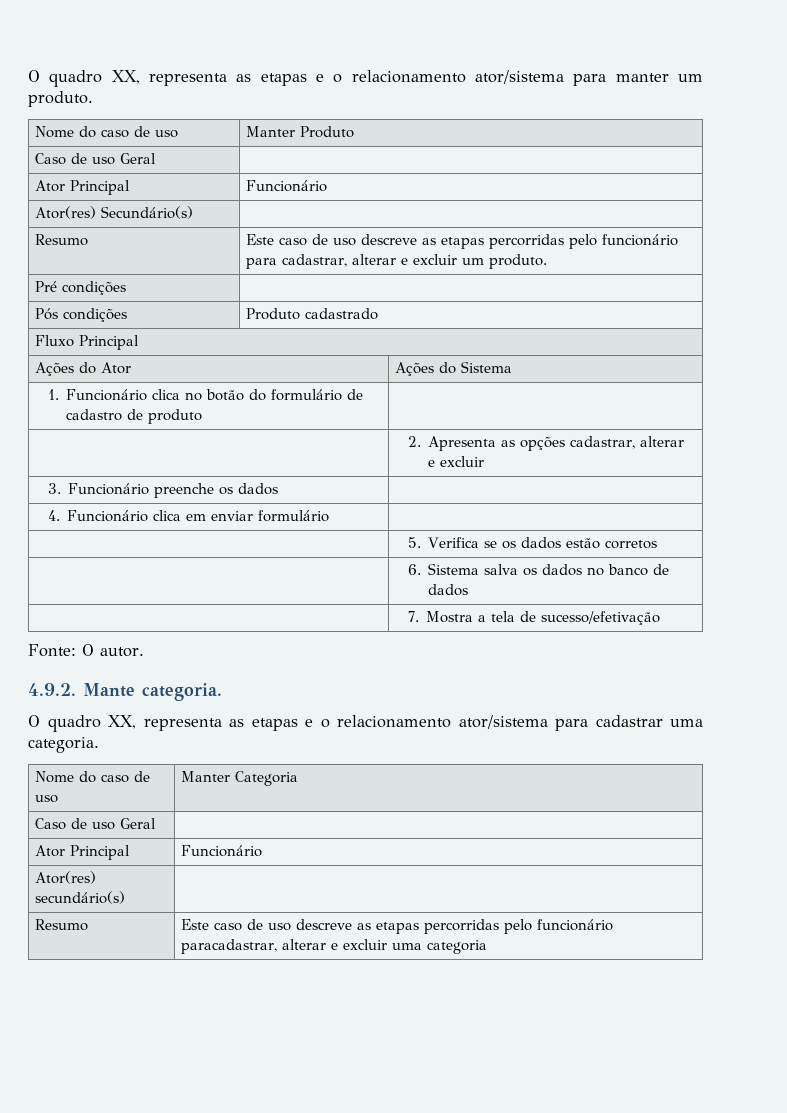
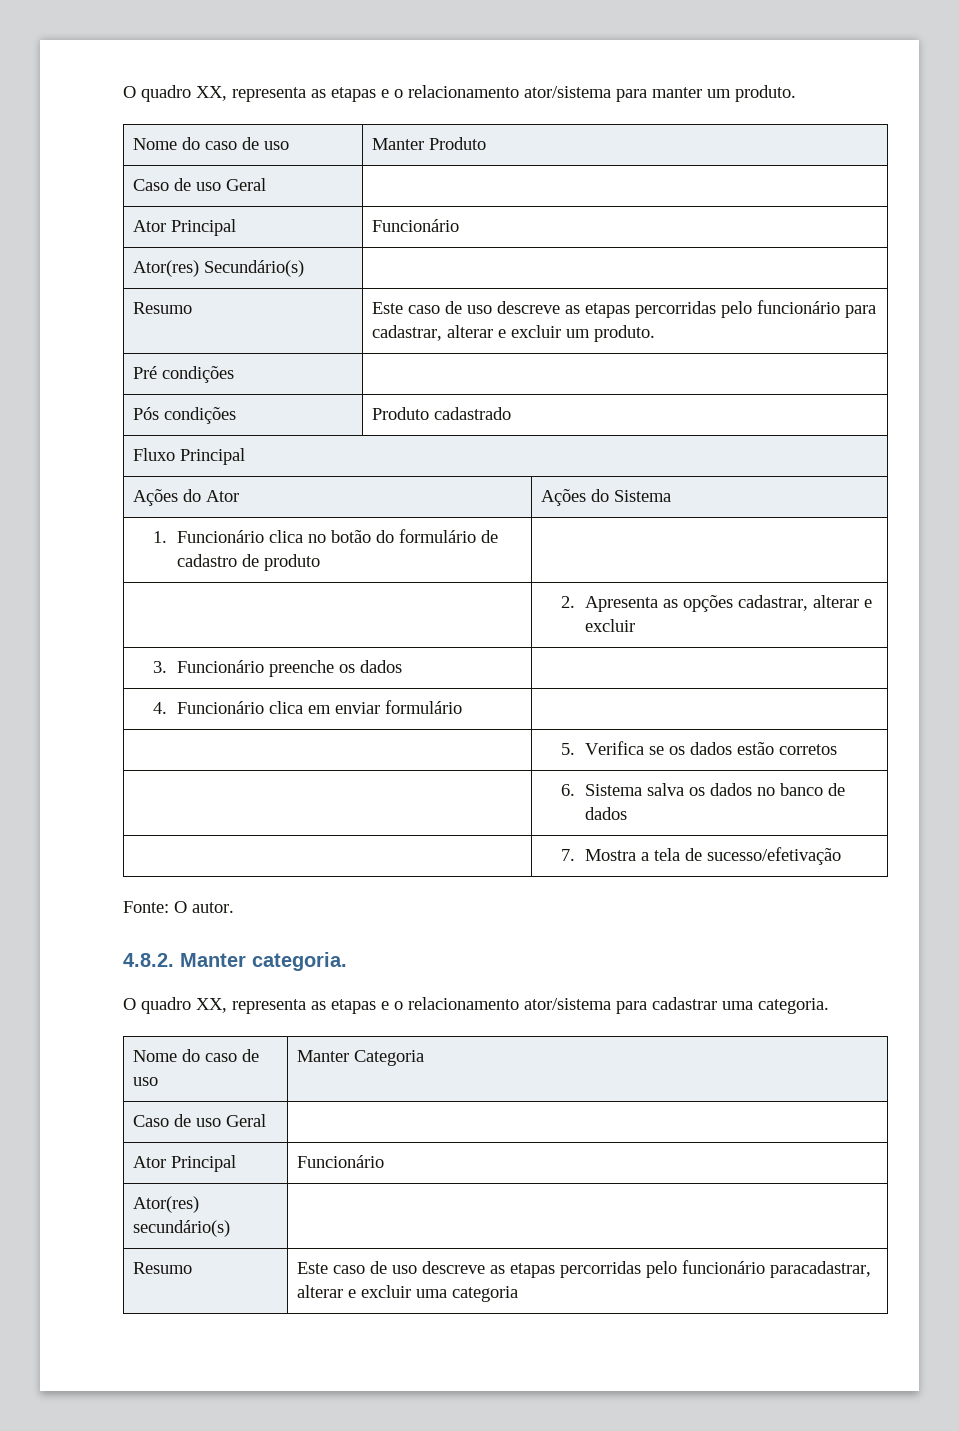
[28,683,135,697] 4.9.2. Mante -> [123,953,246,967] 4.8.2. Manter

